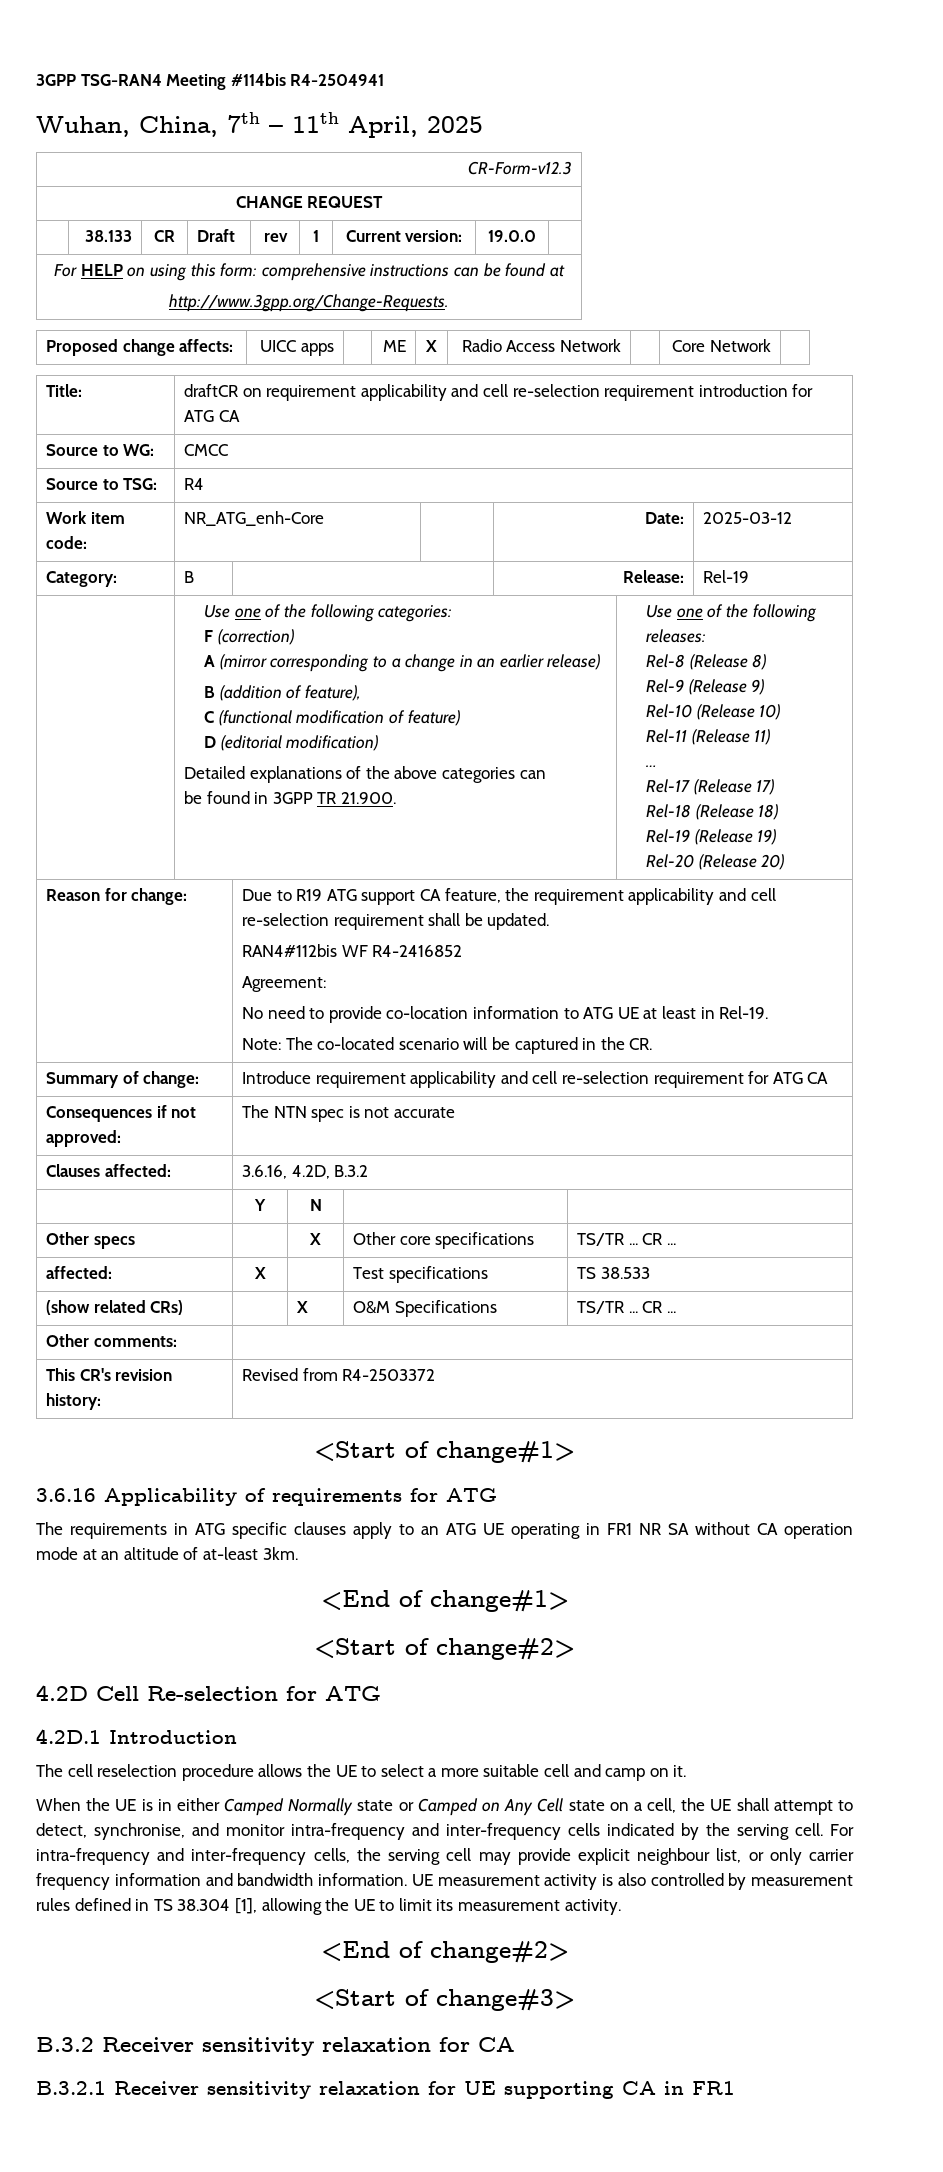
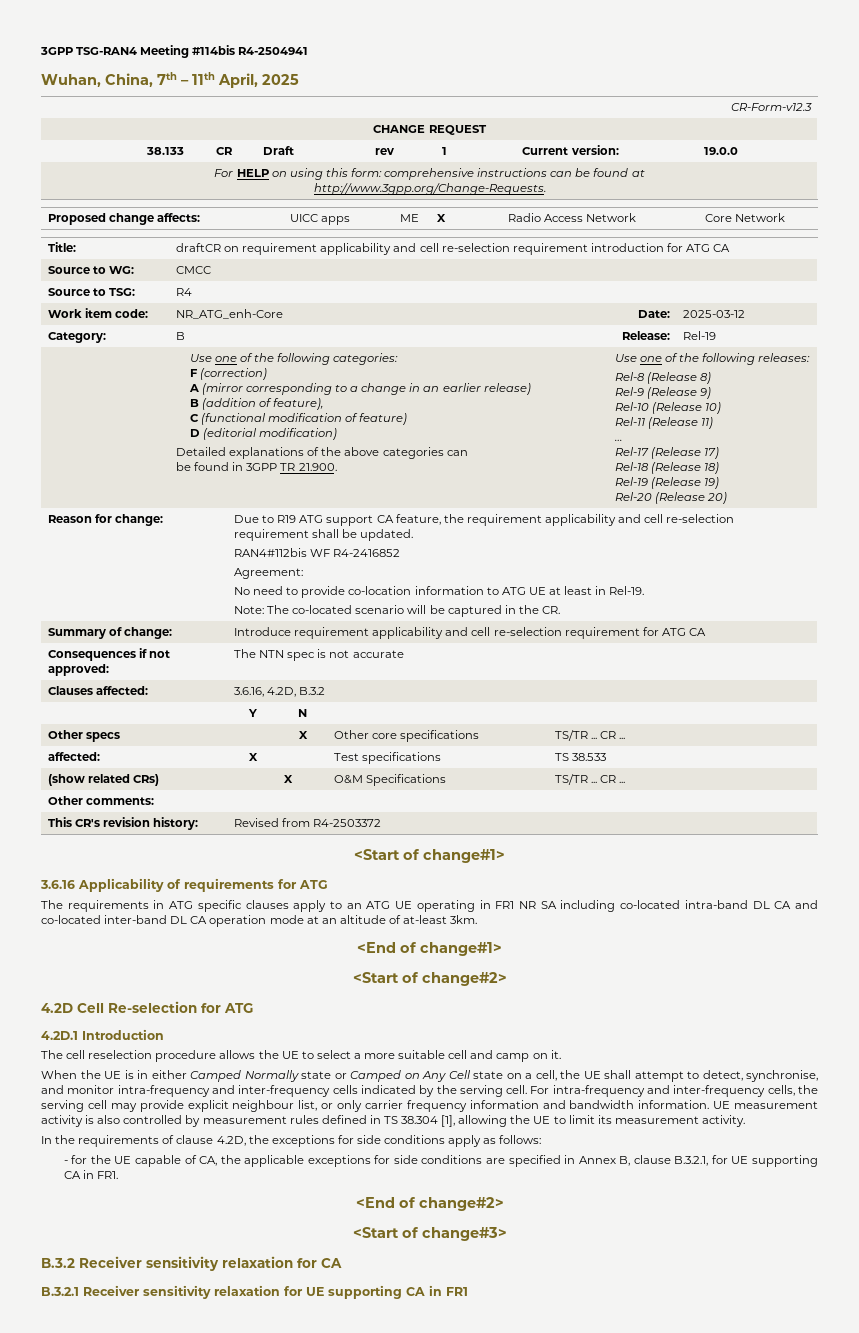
[694,1522,750,1535] without -> [560,900,818,912] [41,915,188,924] including co-located intra-band DL CA and co-located inter-band DL
(621, 1907) none -> [41,1135,542,1147] [63,1155,818,1167] [63,1170,119,1179] // In the requirements of clause 4.2D, the exceptions for side conditions apply as follows: // - for the UE capable of CA, the applicable exceptions for side conditions are specified in Annex B, clause B.3.2.1, for UE supporting CA in FR1.

